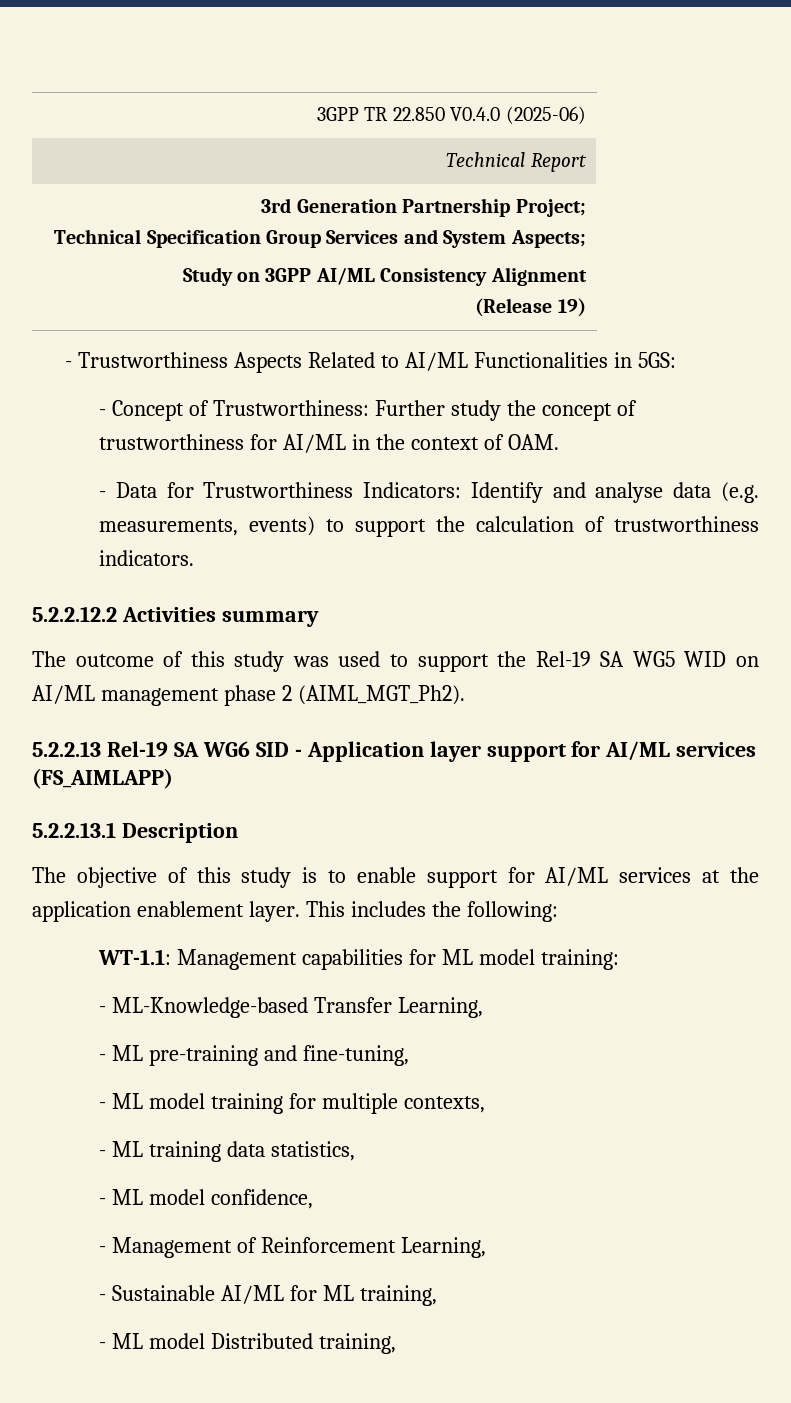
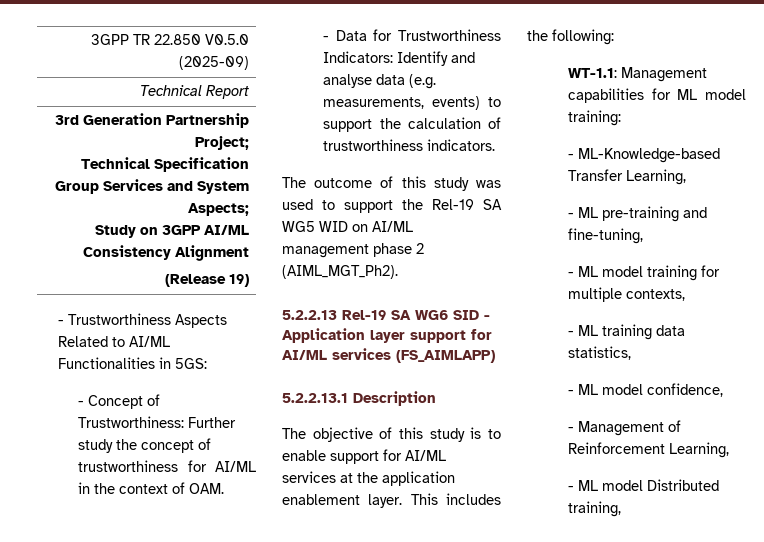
[450,106,586,124] V0.4.0 (2025-06) -> [205,34,250,45] [179,56,250,70] V0.5.0 (2025-09)
[32,606,319,627] // 5.2.2.12.2 Activities summary -> (496, 145) none
[98,1285,437,1306] // - Sustainable AI/ML for ML training, -> (730, 450) none

